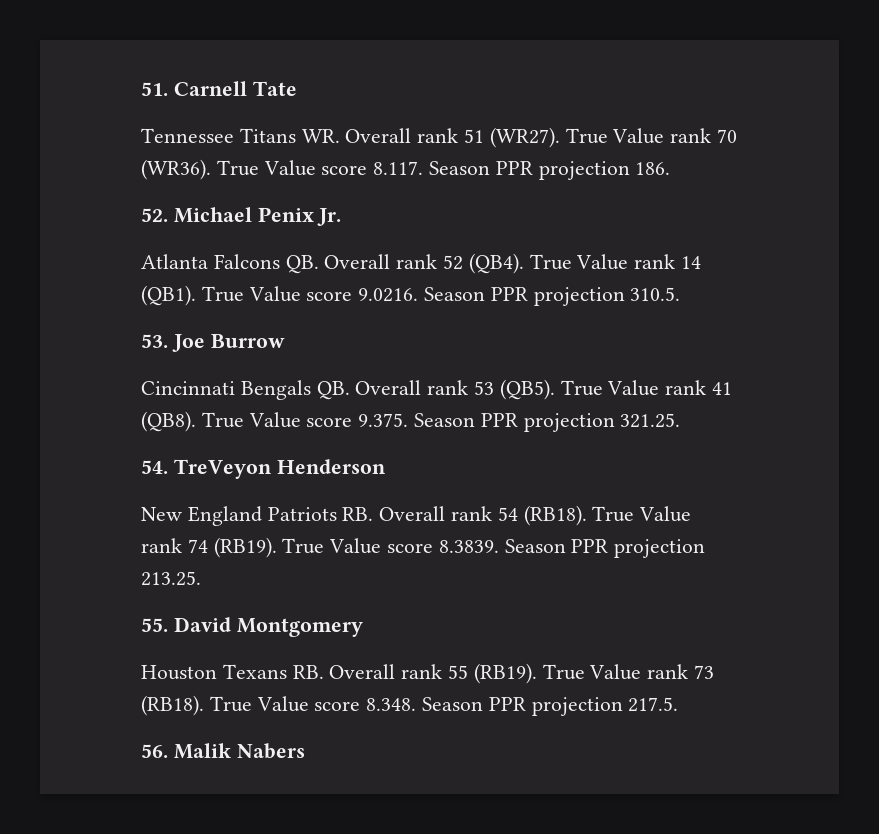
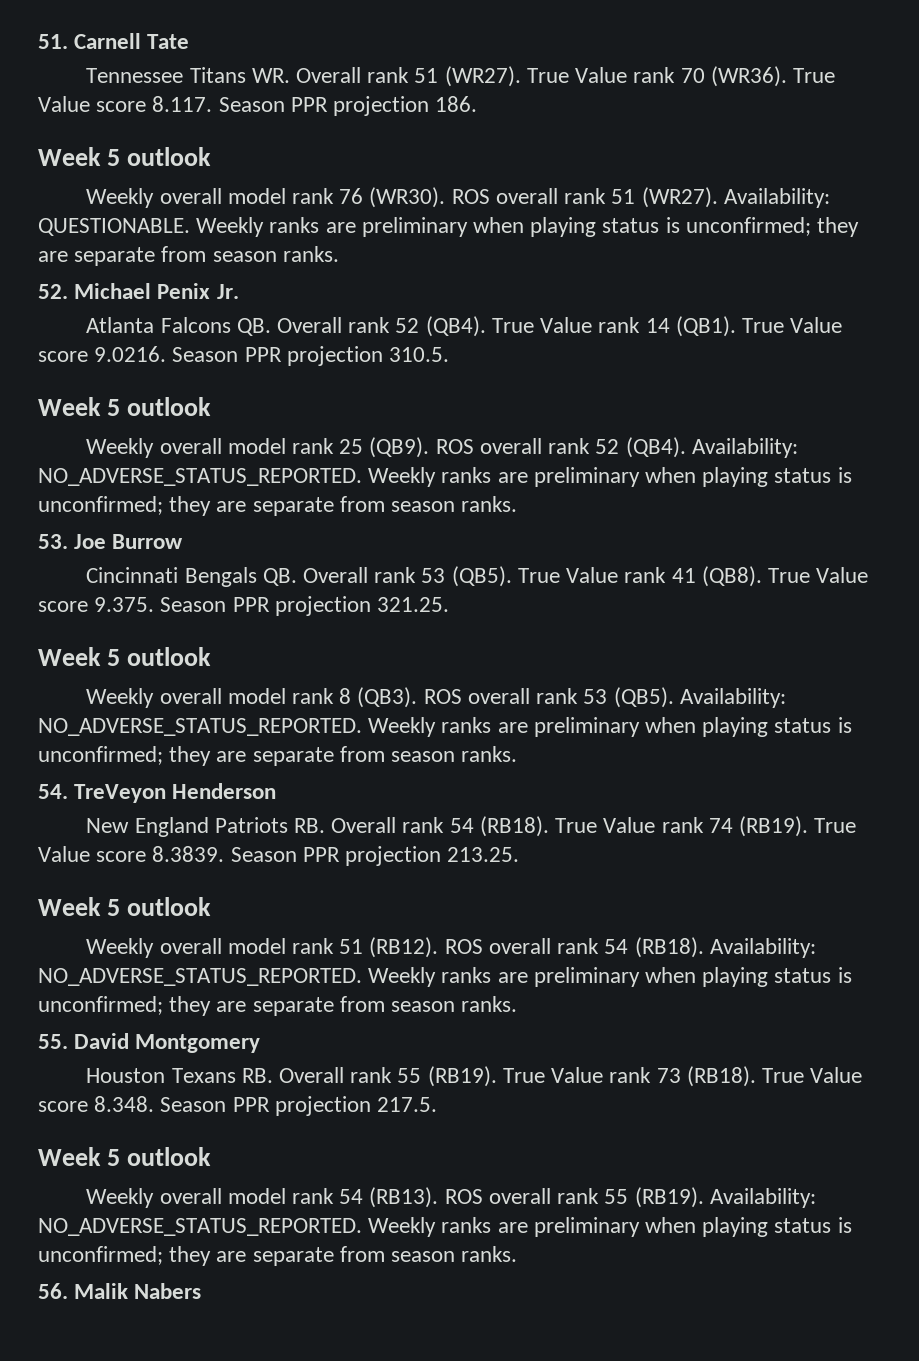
(671, 168) none -> [38,147,211,166] [86,187,830,208] [38,217,860,237] [38,246,339,266] // Week 5 outlook // Weekly overall model rank 76 (WR30). ROS overall rank 51 (WR27). Availability: QUESTIONABLE. Weekly ranks are preliminary when playing status is unconfirmed; they are separate from season ranks.
(681, 294) none -> [38,397,211,416] [86,437,798,458] [38,467,852,487] [38,496,518,516] // Week 5 outlook // Weekly overall model rank 25 (QB9). ROS overall rank 52 (QB4). Availability: NO_ADVERSE_STATUS_REPORTED. Weekly ranks are preliminary when playing status is unconfirmed; they are separate from season ranks.
(681, 420) none -> [38,647,211,666] [86,687,786,708] [38,717,852,737] [38,746,518,766] // Week 5 outlook // Weekly overall model rank 8 (QB3). ROS overall rank 53 (QB5). Availability: NO_ADVERSE_STATUS_REPORTED. Weekly ranks are preliminary when playing status is unconfirmed; they are separate from season ranks.
(201, 578) none -> [38,897,211,916] [86,937,816,958] [38,967,852,987] [38,996,518,1016] // Week 5 outlook // Weekly overall model rank 51 (RB12). ROS overall rank 54 (RB18). Availability: NO_ADVERSE_STATUS_REPORTED. Weekly ranks are preliminary when playing status is unconfirmed; they are separate from season ranks.
(679, 704) none -> [38,1147,211,1166] [86,1187,816,1208] [38,1217,852,1237] [38,1246,518,1266] // Week 5 outlook // Weekly overall model rank 54 (RB13). ROS overall rank 55 (RB19). Availability: NO_ADVERSE_STATUS_REPORTED. Weekly ranks are preliminary when playing status is unconfirmed; they are separate from season ranks.

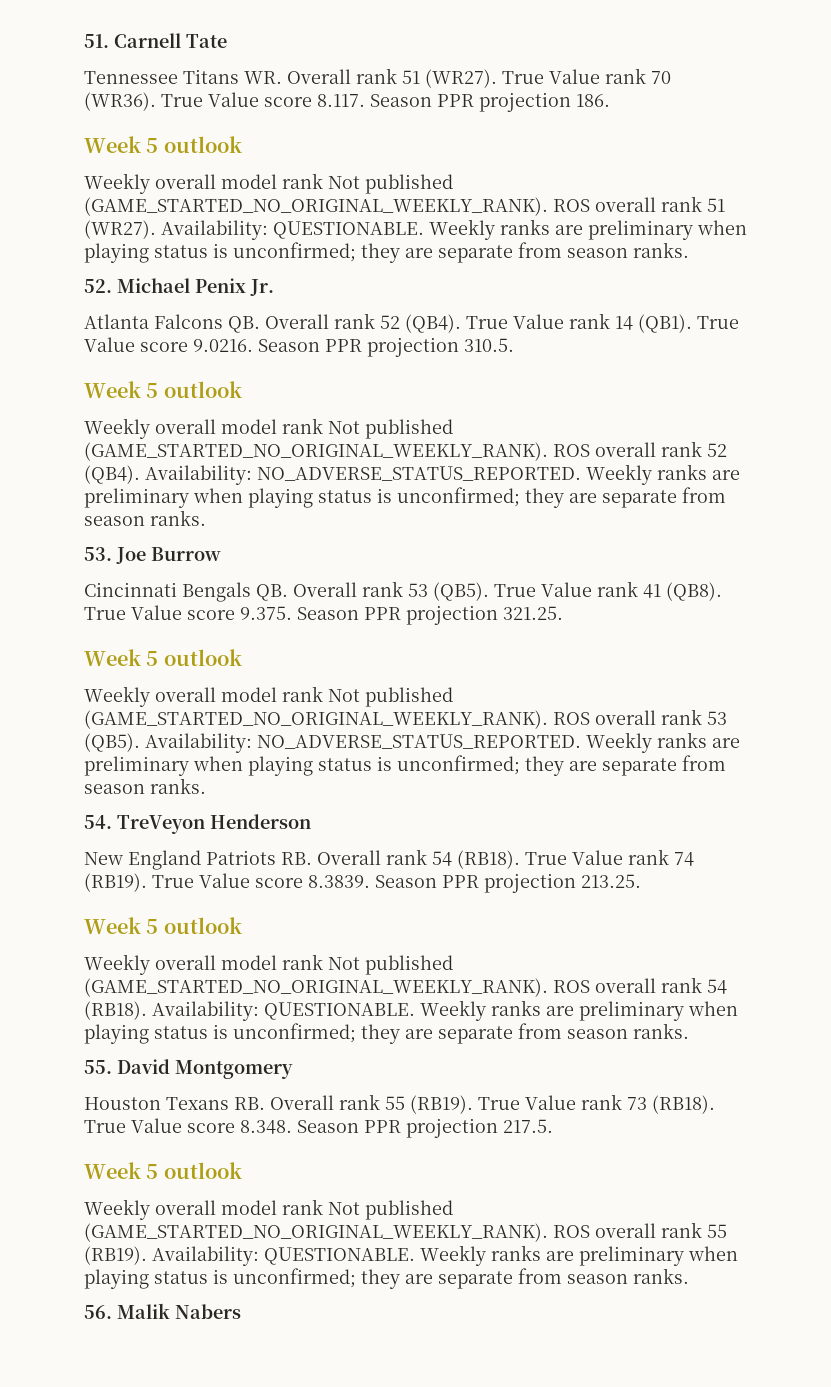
[339,187,446,208] 76 (WR30). -> [328,174,453,194] [84,197,548,216] Not published (GAME_STARTED_NO_ORIGINAL_WEEKLY_RANK).
[339,437,430,458] 25 (QB9). -> [328,419,453,439] [84,442,548,461] Not published (GAME_STARTED_NO_ORIGINAL_WEEKLY_RANK).
[339,687,418,708] 8 (QB3). -> [328,687,453,707] [84,710,548,729] Not published (GAME_STARTED_NO_ORIGINAL_WEEKLY_RANK).
[339,937,439,958] 51 (RB12). -> [328,955,453,975] [84,978,548,997] Not published (GAME_STARTED_NO_ORIGINAL_WEEKLY_RANK).
[38,968,362,986] NO_ADVERSE_STATUS_REPORTED. -> [264,1002,415,1020] QUESTIONABLE.
[339,1187,439,1208] 54 (RB13). -> [328,1200,453,1220] [84,1223,548,1242] Not published (GAME_STARTED_NO_ORIGINAL_WEEKLY_RANK).
[38,1218,362,1236] NO_ADVERSE_STATUS_REPORTED. -> [264,1247,415,1265] QUESTIONABLE.

